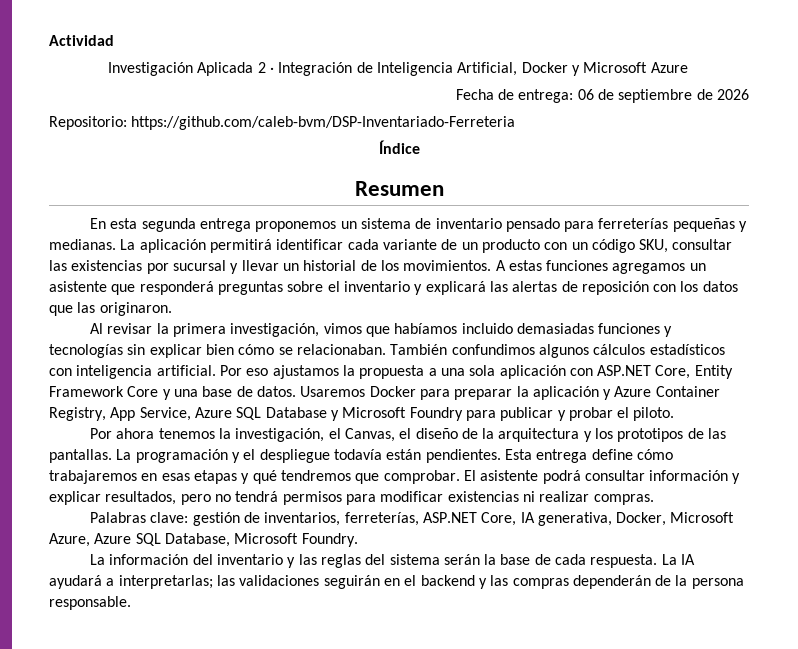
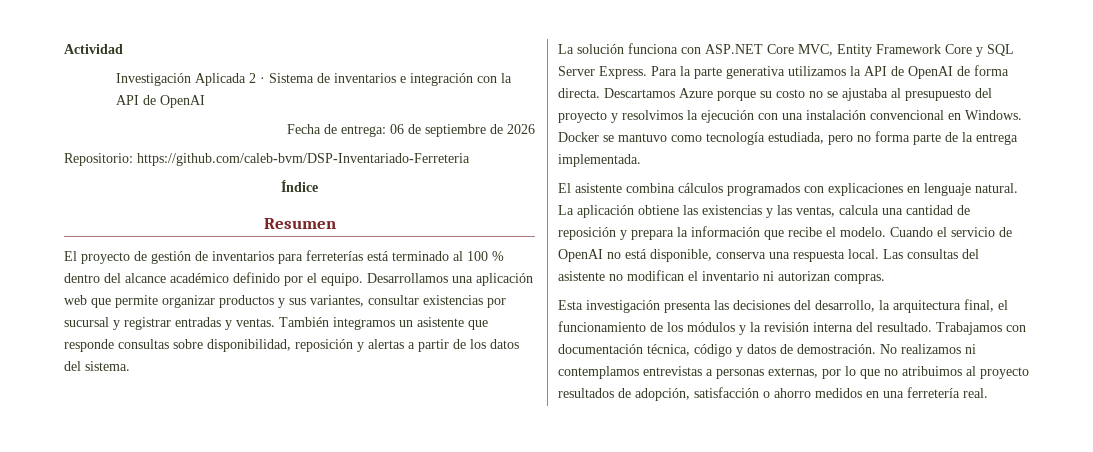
[278,62,688,76] Integración de Inteligencia Artificial, Docker y Microsoft Azure -> [268,73,512,86] [115,95,205,108] Sistema de inventarios e integración con la API de OpenAI
[89,218,748,232] [49,239,733,253] [49,260,706,274] [49,281,738,295] [49,302,172,316] [89,323,673,337] [49,344,725,358] [49,365,733,379] [49,386,720,400] [49,407,675,421] [89,428,727,442] [49,449,673,463] [49,470,741,484] [49,491,654,505] [89,512,735,526] [49,533,358,547] [89,554,696,568] [49,575,744,589] [49,596,131,610] En esta segunda entrega proponemos un sistema de inventario pensado para ferreterías pequeñas y medianas. La aplicación permitirá identificar cada variante de un producto con un código SKU, consultar las existencias por sucursal y llevar un historial de los movimientos. A estas funciones agregamos un asistente que responderá preguntas sobre el inventario y explicará las alertas de reposición con los datos que las originaron. // Al revisar la primera investigación, vimos que habíamos incluido demasiadas funciones y tecnologías sin explicar bien cómo se relacionaban. También confundimos algunos cálculos estadísticos con inteligencia artificial. Por eso ajustamos la propuesta a una sola aplicación con ASP.NET Core, Entity Framework Core y una base de datos. Usaremos Docker para preparar la aplicación y Azure Container Registry, App Service, Azure SQL Database y Microsoft Foundry para publicar y probar el piloto. // Por ahora tenemos la investigación, el Canvas, el diseño de la arquitectura y los prototipos de las pantallas. La programación y el despliegue todavía están pendientes. Esta entrega define cómo trabajaremos en esas etapas y qué tendremos que comprobar. El asistente podrá consultar información y explicar resultados, pero no tendrá permisos para modificar existencias ni realizar compras. // Palabras clave: gestión de inventarios, ferreterías, ASP.NET Core, IA generativa, Docker, Microsoft Azure, Azure SQL Database, Microsoft Foundry. // La información del inventario y las reglas del sistema serán la base de cada respuesta. La IA ayudará a interpretarlas; las validaciones seguirán en el backend y las compras dependerán de la persona responsable. -> [64,250,504,264] [64,272,533,286] [64,295,506,308] [64,317,488,330] [64,339,519,352] [64,361,130,371] [558,43,1014,57] [558,65,1009,79] [558,88,992,101] [558,110,1022,123] [558,131,1018,145] [558,154,641,167] [558,183,1018,196] [558,205,970,218] [558,226,1012,240] [558,249,979,262] [558,270,885,284] [558,299,1008,313] [558,321,1026,335] [558,344,976,357] [558,366,1029,379] [558,387,988,401] El proyecto de gestión de inventarios para ferreterías está terminado al 100 % dentro del alcance académico definido por el equipo. Desarrollamos una aplicación web que permite organizar productos y sus variantes, consultar existencias por sucursal y registrar entradas y ventas. También integramos un asistente que responde consultas sobre disponibilidad, reposición y alertas a partir de los datos del sistema. // La solución funciona con ASP.NET Core MVC, Entity Framework Core y SQL Server Express. Para la parte generativa utilizamos la API de OpenAI de forma directa. Descartamos Azure porque su costo no se ajustaba al presupuesto del proyecto y resolvimos la ejecución con una instalación convencional en Windows. Docker se mantuvo como tecnología estudiada, pero no forma parte de la entrega implementada. // El asistente combina cálculos programados con explicaciones en lenguaje natural. La aplicación obtiene las existencias y las ventas, calcula una cantidad de reposición y prepara la información que recibe el modelo. Cuando el servicio de OpenAI no está disponible, conserva una respuesta local. Las consultas del asistente no modifican el inventario ni autorizan compras. // Esta investigación presenta las decisiones del desarrollo, la arquitectura final, el funcionamiento de los módulos y la revisión interna del resultado. Trabajamos con documentación técnica, código y datos de demostración. No realizamos ni contemplamos entrevistas a personas externas, por lo que no atribuimos al proyecto resultados de adopción, satisfacción o ahorro medidos en una ferretería real.

